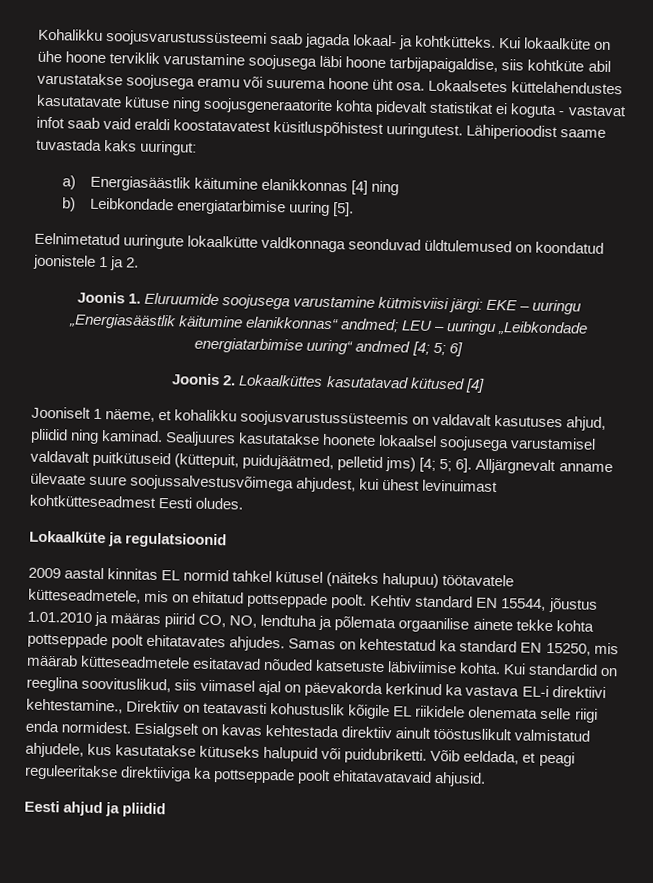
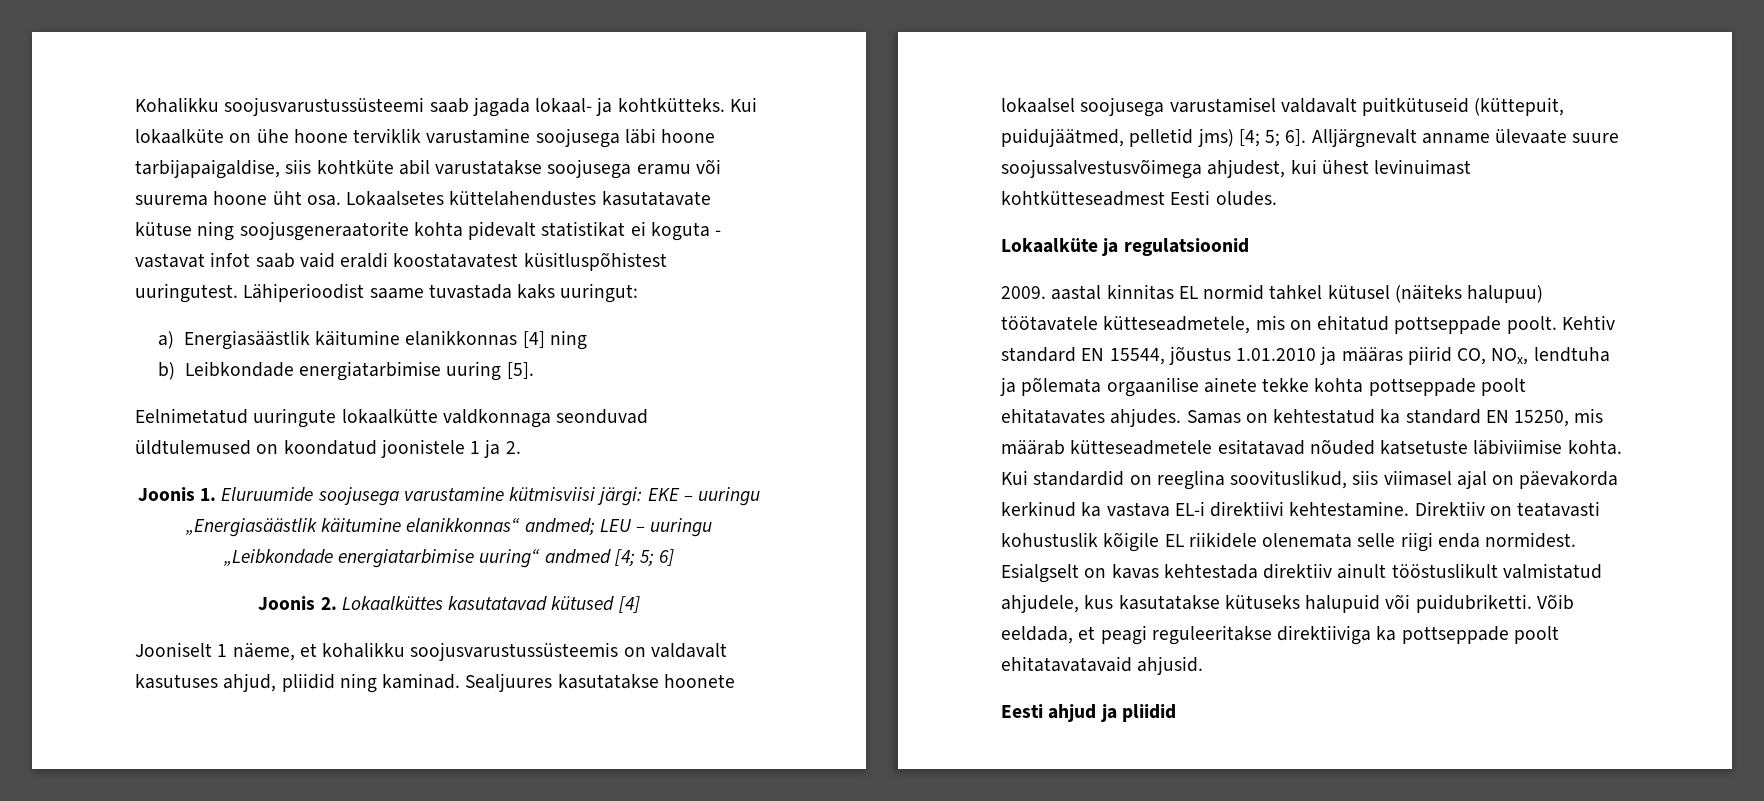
[28,567,61,579] 2009 -> [1001,286,1046,299] 2009.
[229,615,258,628] NO, -> [1491,348,1529,365] NOx,
[26,698,123,714] kehtestamine., -> [1289,501,1410,517] kehtestamine.

